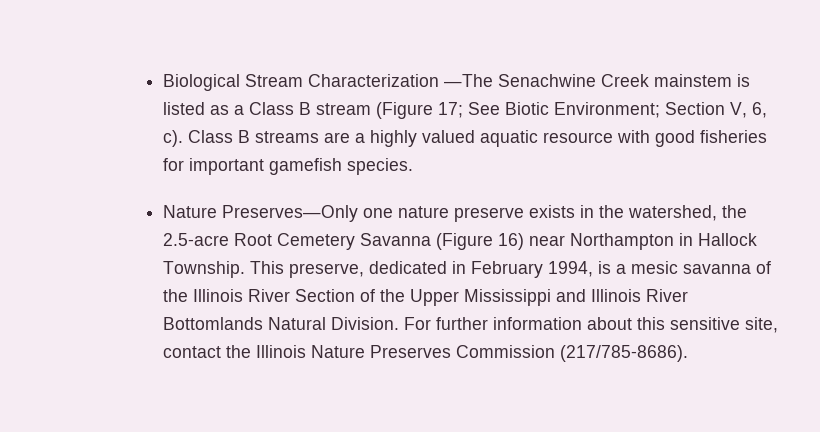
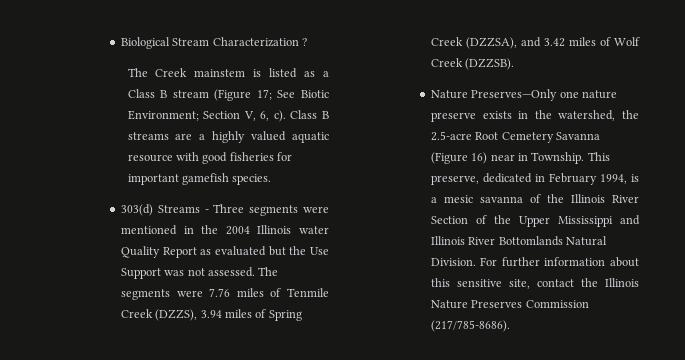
[443,74,596,87] —The Senachwine -> [302,38,308,46] [127,68,148,77] ? // The
(413, 166) none -> [120,204,329,216] [120,225,329,235] [120,246,329,258] [120,267,279,279] [120,288,329,300] [120,309,302,321] [430,37,640,49] [430,58,515,70] // 303(d) Streams - Three segments were mentioned in the 2004 Illinois water Quality Report as evaluated but the Use Support was not assessed. The segments were 7.76 miles of Tenmile Creek (DZZS), 3.94 miles of Spring Creek (DZZSA), and 3.42 miles of Wolf Creek (DZZSB).
[569,233,757,250] Northampton in Hallock -> [518,153,529,161] in

